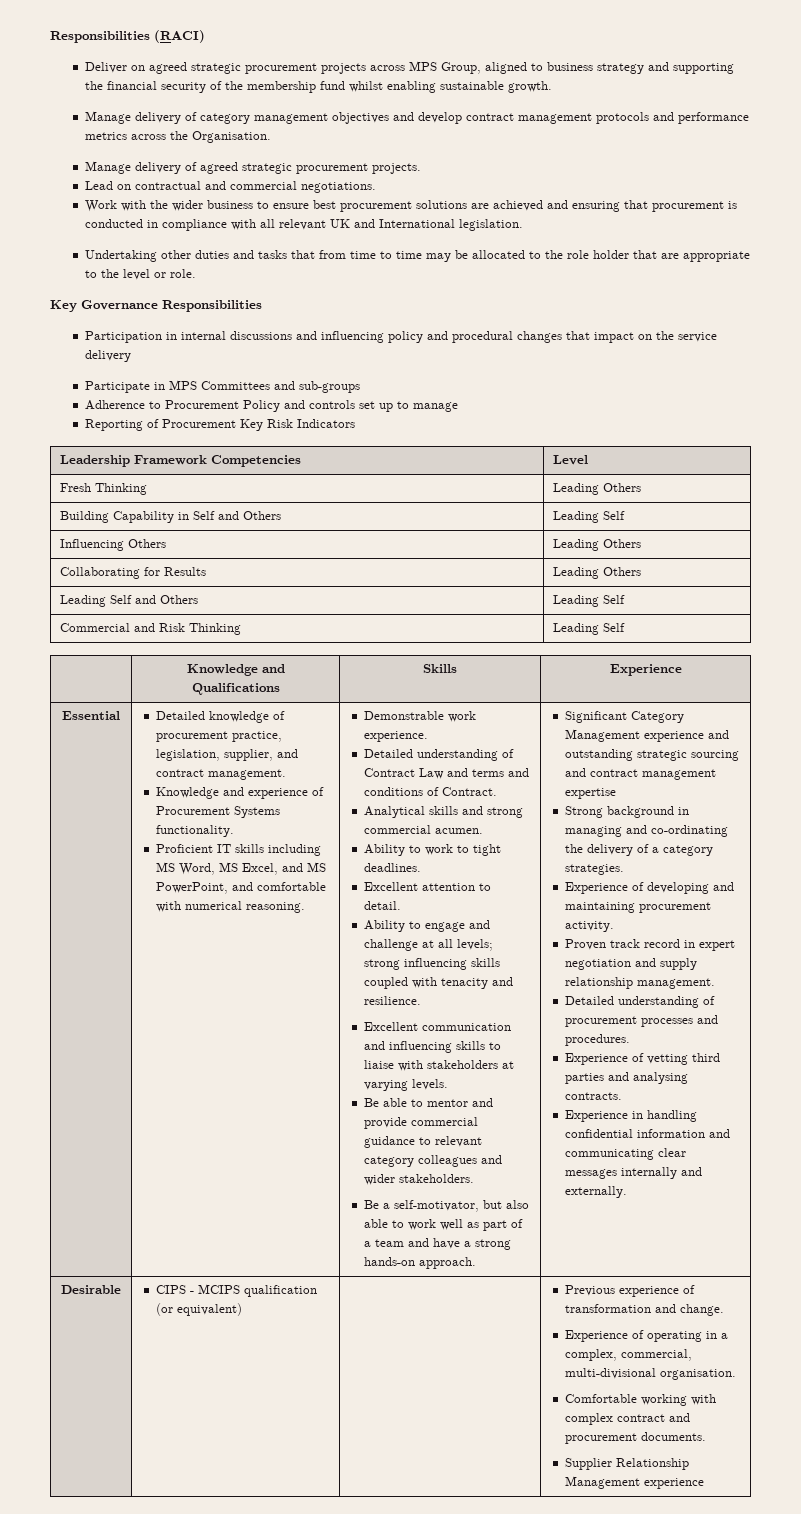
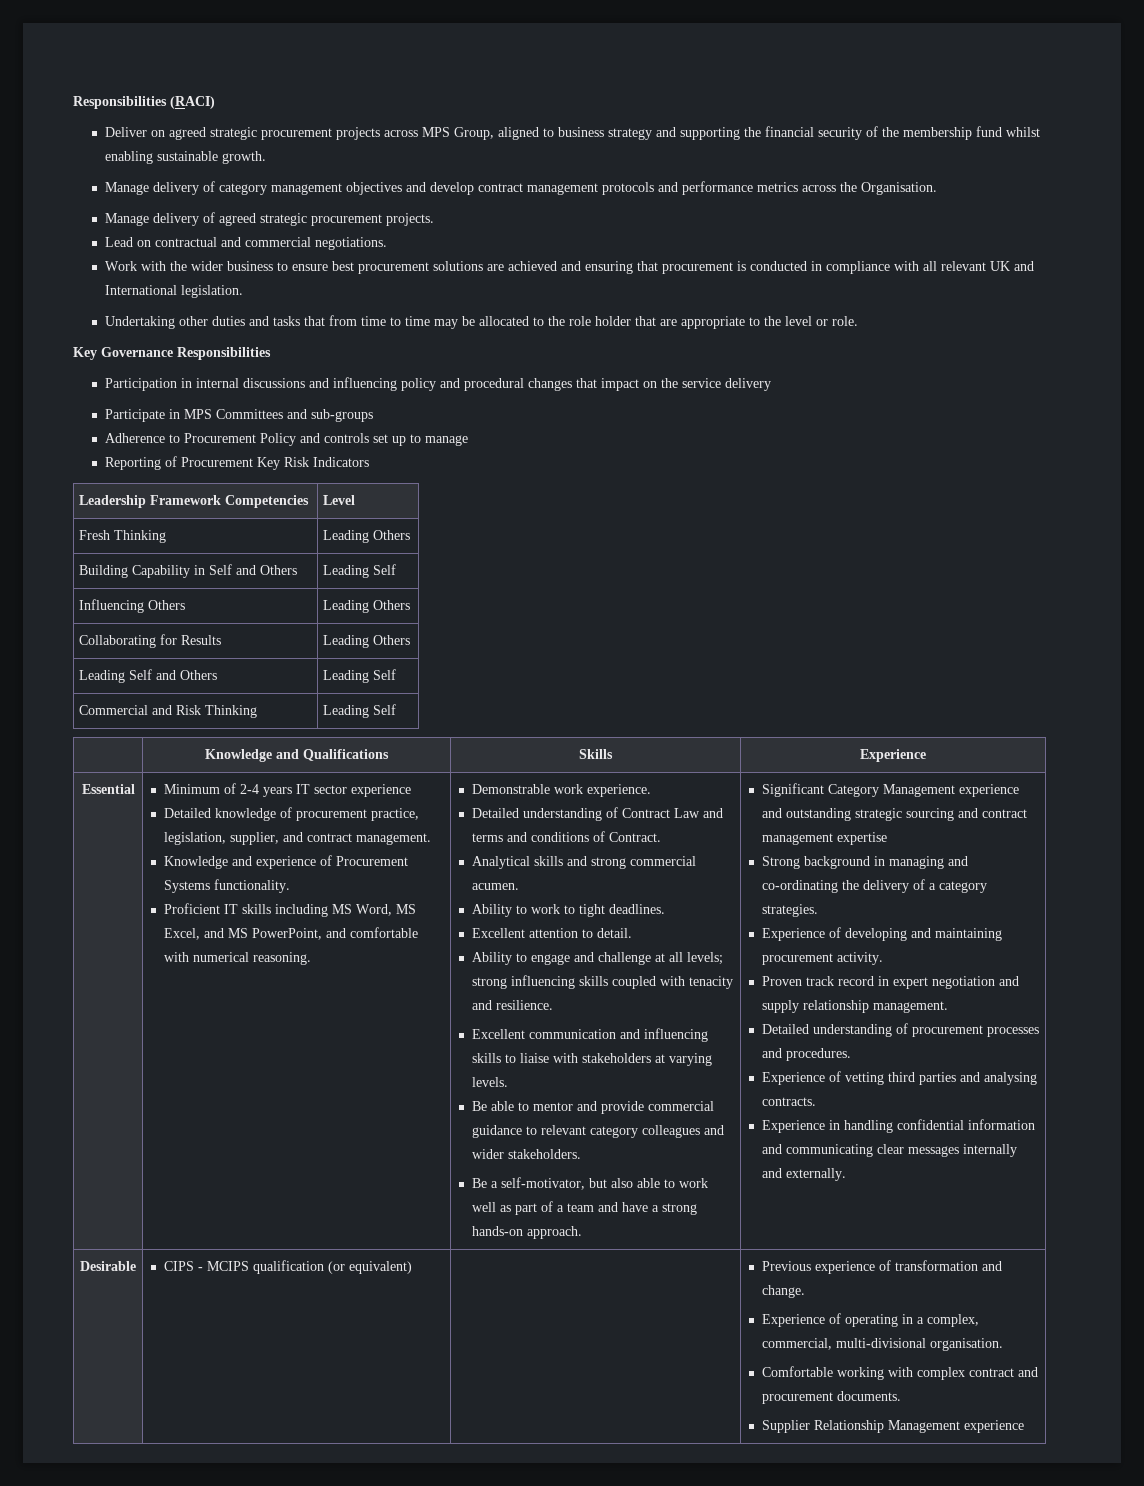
(120, 715) none -> [163,783,411,797] Minimum of 2-4 years IT sector experience //

